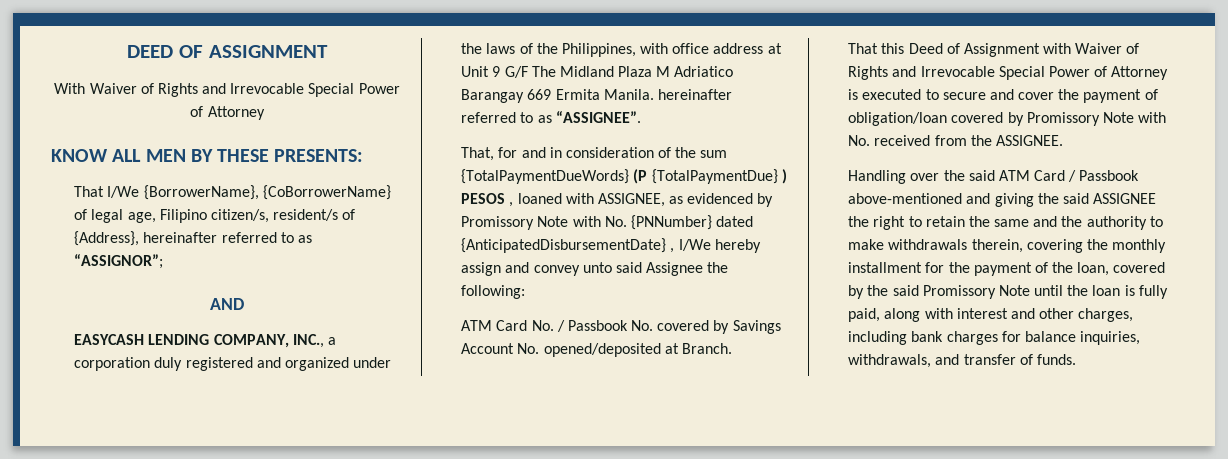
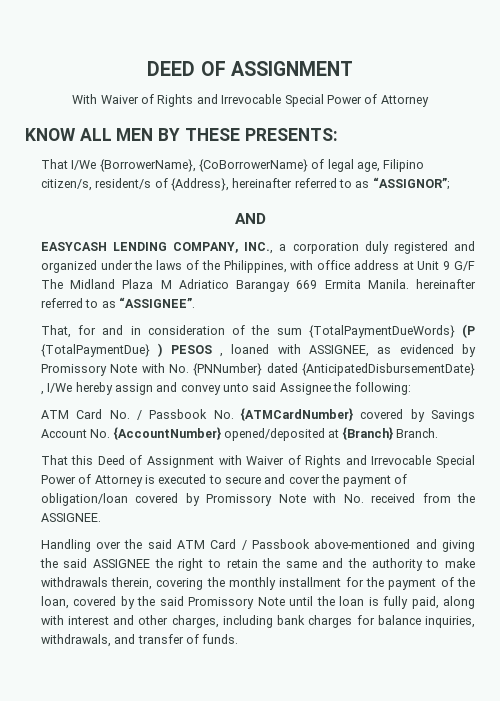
(654, 325) none -> [239,408,353,421] {ATMCardNumber}
(540, 348) none -> [112,427,221,440] {AccountNumber}
(679, 348) none -> [341,427,393,440] {Branch}

